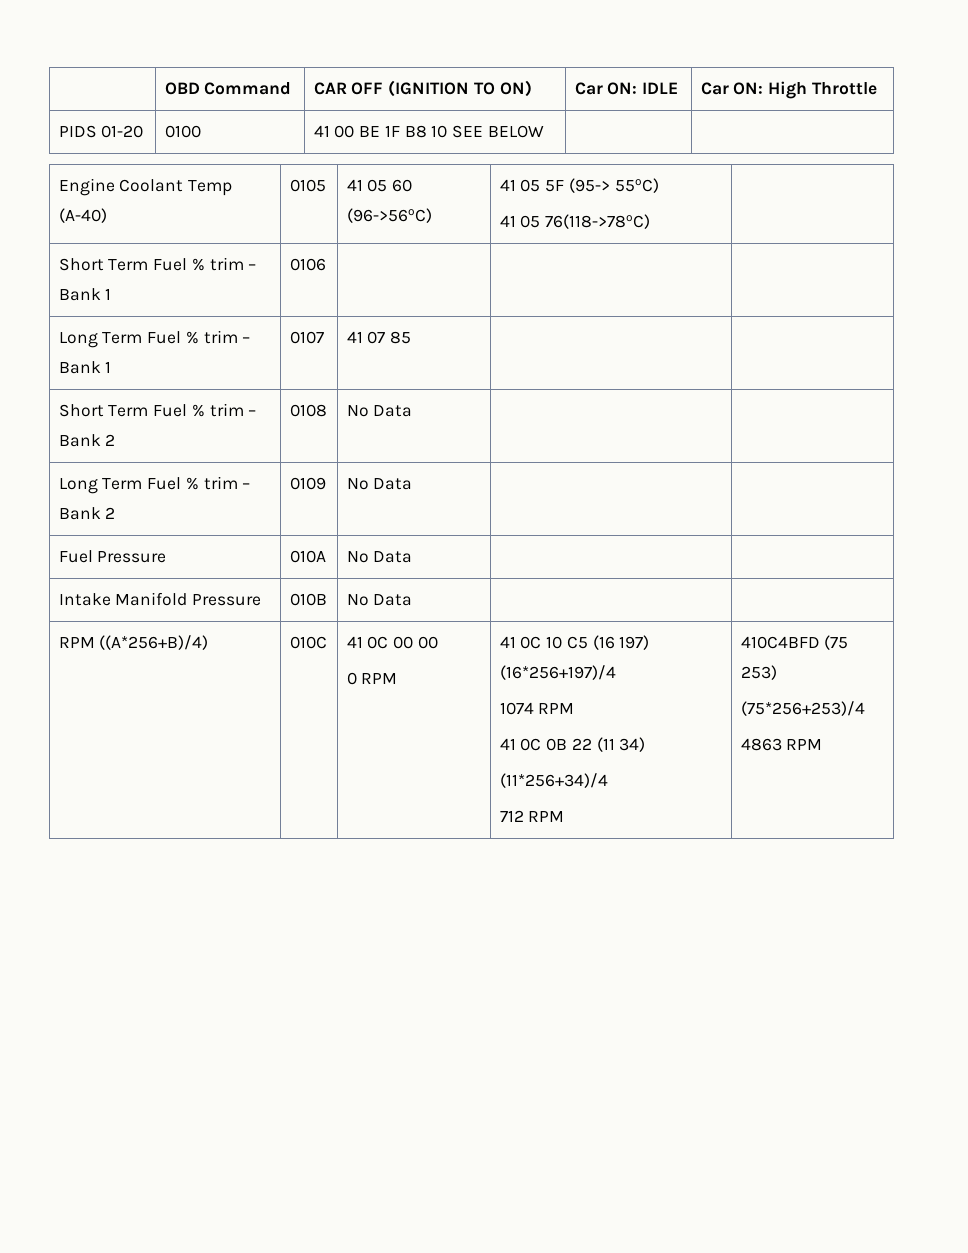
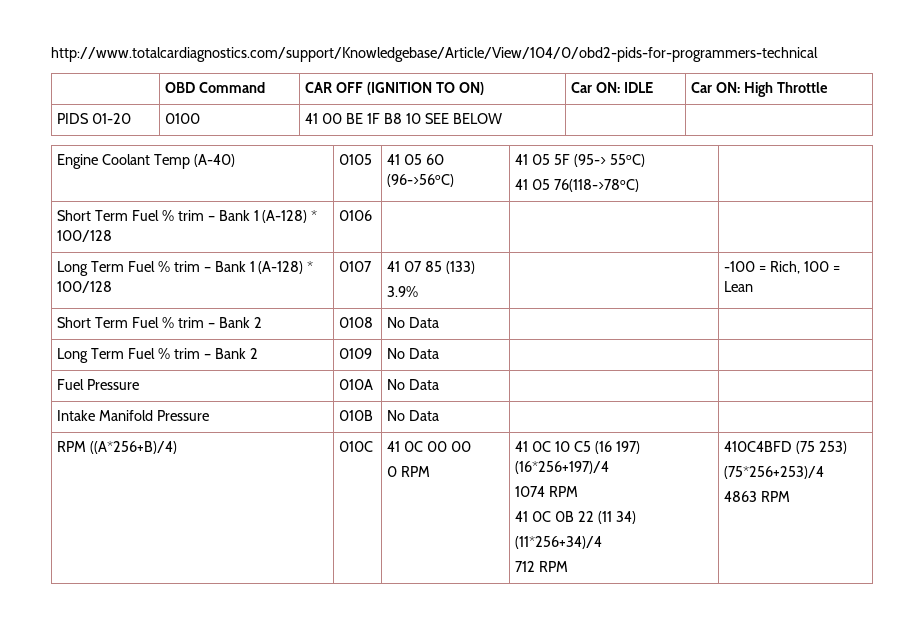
(164, 88) none -> [51,47,818,62] http://www.totalcardiagnostics.com/support/Knowledgebase/Article/View/104/0/obd2-pids-for-programmers-technical //
(112, 294) none -> [262,210,318,223] [57,230,113,242] (A-128) * 100/128
(112, 367) none -> [258,261,314,274] [57,281,113,293] (A-128) * 100/128
(412, 337) | | -> [445,261,475,274] [387,286,419,297] [724,261,840,274] [724,281,754,292] (133) // 3.9% | | -100 = Rich, 100 = Lean

